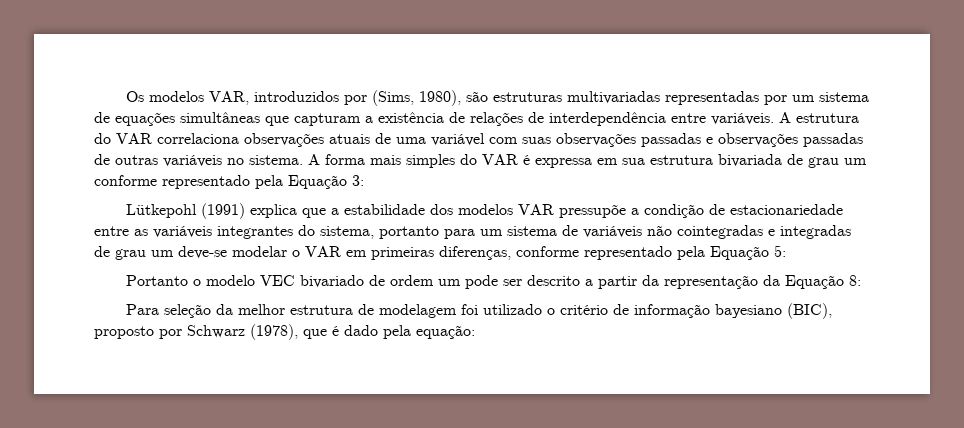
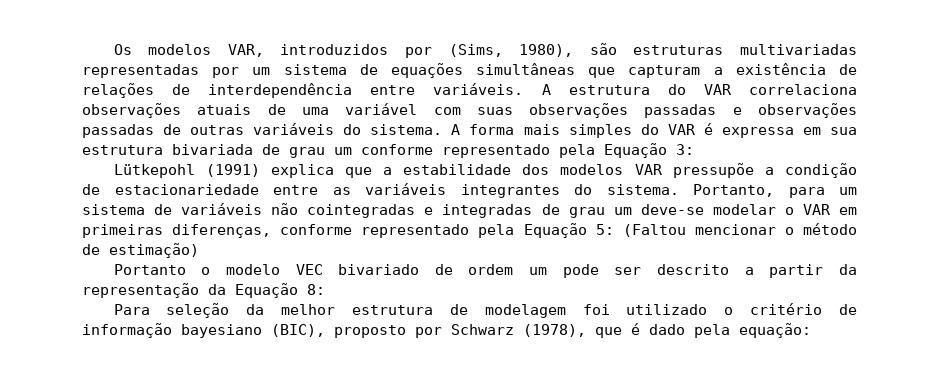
[227,158,244,165] no -> [343,124,362,135] do
[320,226,439,239] sistema, portanto -> [606,184,774,197] sistema. Portanto,
(786, 251) none -> [622,223,858,237] [82,243,199,258] (Faltou mencionar o método de estimação)

